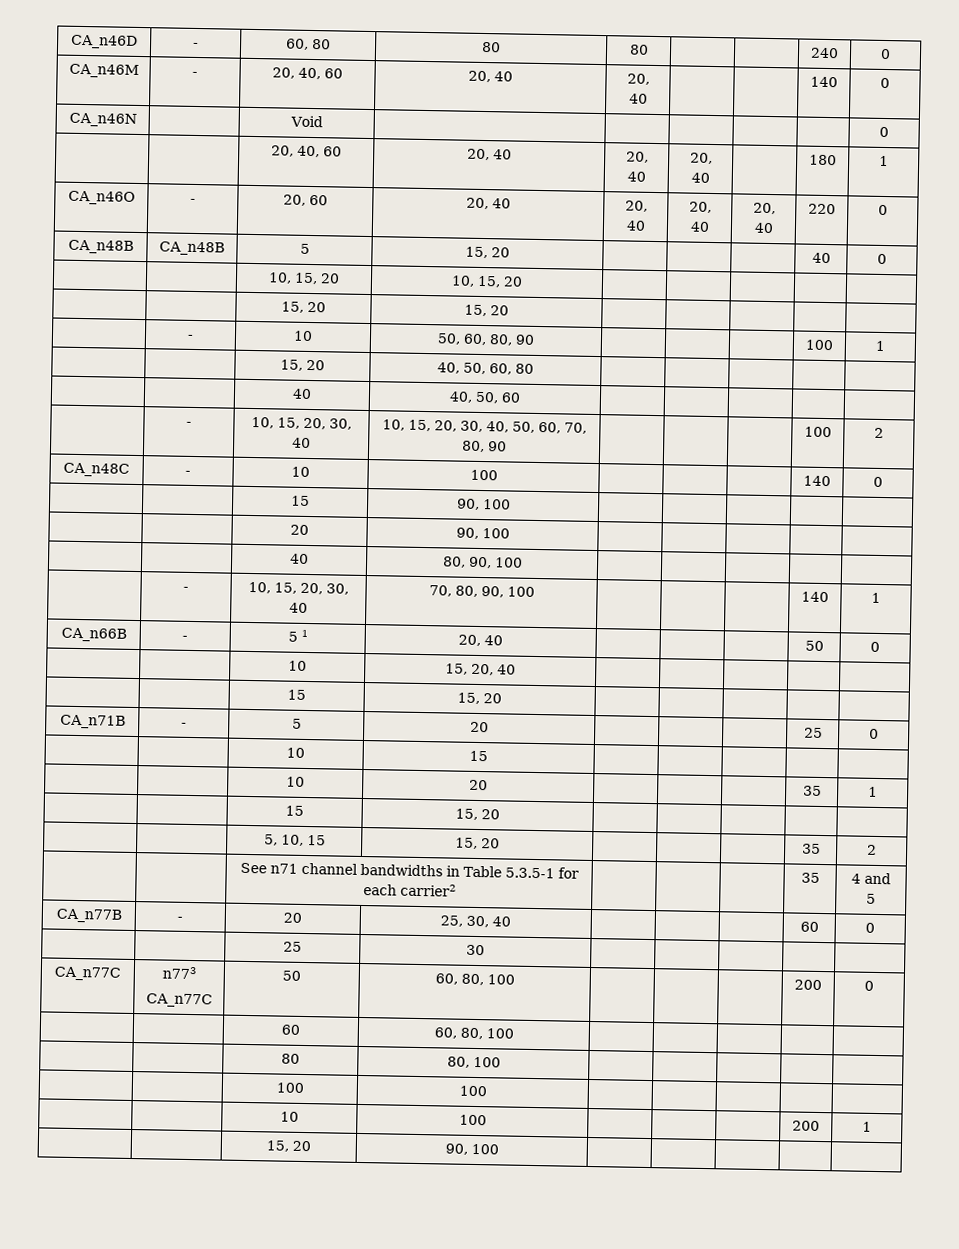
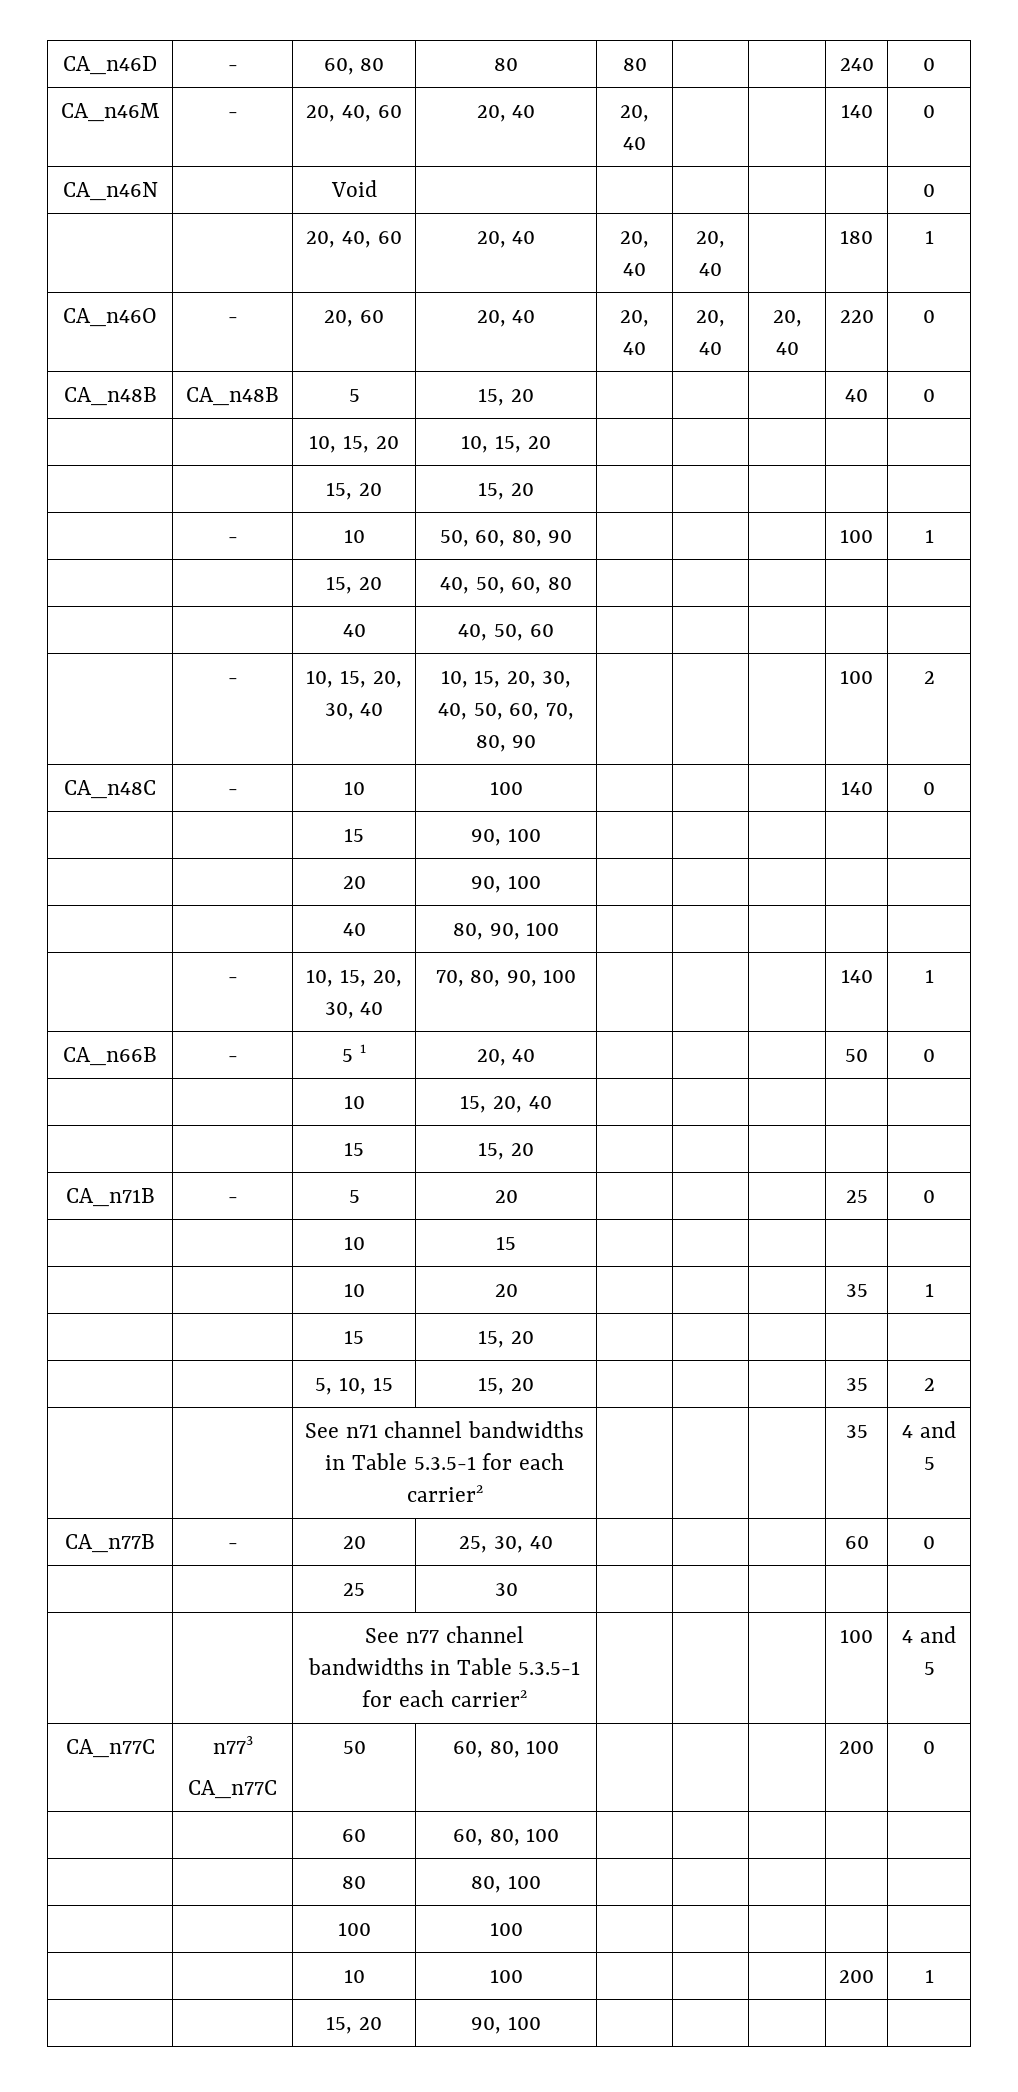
(485, 950) none -> [365,1626,524,1643] [307,1658,581,1675] [362,1690,527,1707] [840,1629,873,1643] [902,1626,956,1643] [923,1662,935,1675] // | | See n77 channel bandwidths in Table 5.3.5-1 for each carrier2 | | | | 100 | 4 and 5

